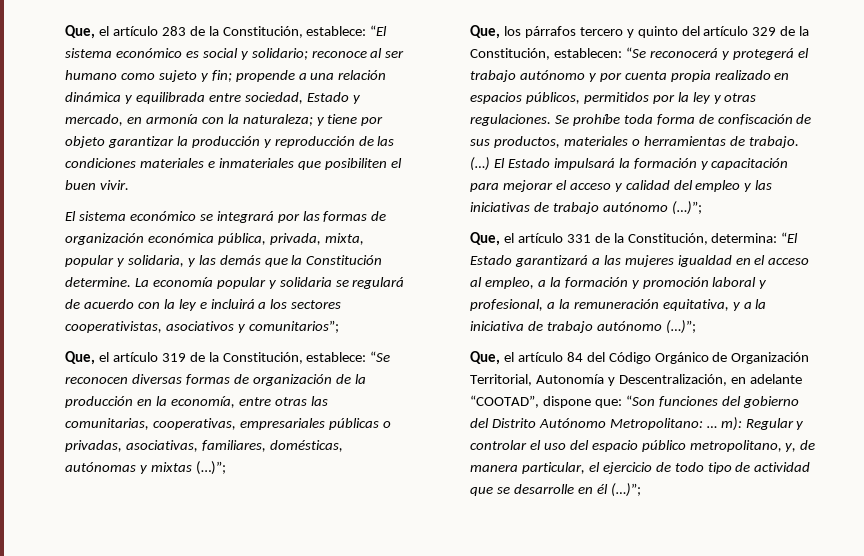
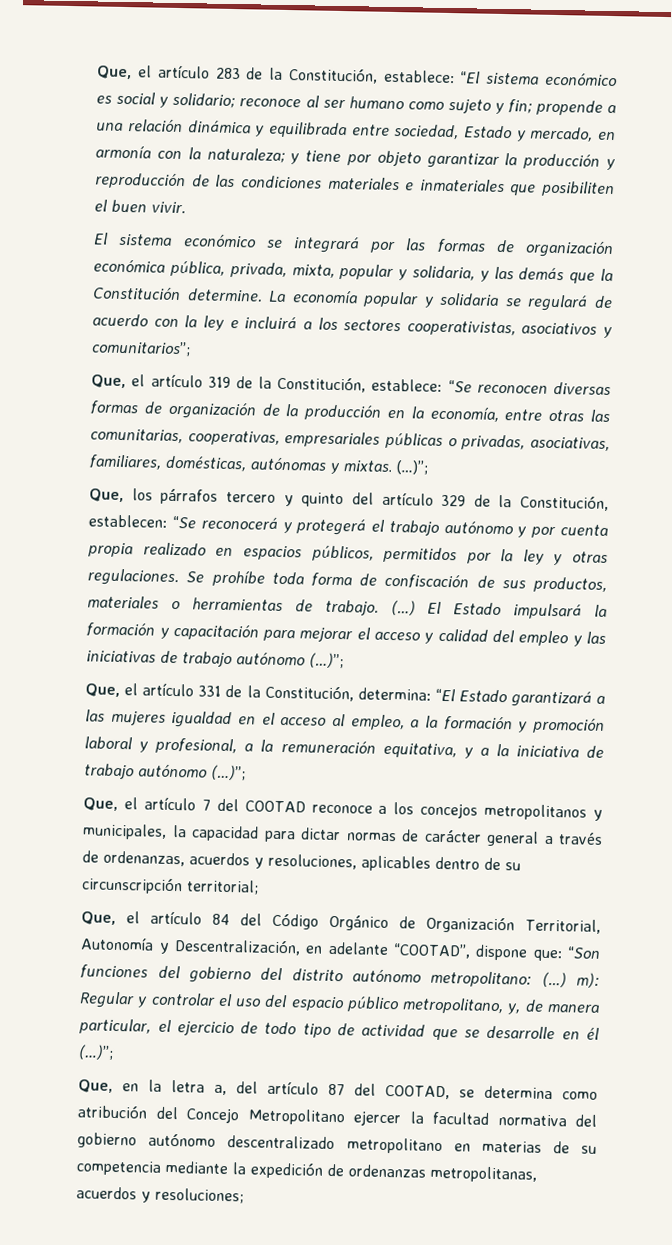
[150,462,192,472] mixtas -> [343,460,393,473] mixtas.
(696, 327) none -> [83,796,603,821] [82,823,604,847] [82,850,522,872] [81,876,260,895] // Que, el artículo 7 del COOTAD reconoce a los concejos metropolitanos y municipales, la capacidad para dictar normas de carácter general a través de ordenanzas, acuerdos y resoluciones, aplicables dentro de su circunscripción territorial;
[491,418,717,430] Distrito Autónomo Metropolitano: … -> [291,968,567,988] distrito autónomo metropolitano: (…)
(641, 490) none -> [78,1079,599,1100] [77,1104,598,1127] [77,1132,598,1155] [76,1160,538,1183] [76,1186,245,1204] // Que, en la letra a, del artículo 87 del COOTAD, se determina como atribución del Concejo Metropolitano ejercer la facultad normativa del gobierno autónomo descentralizado metropolitano en materias de su competencia mediante la expedición de ordenanzas metropolitanas, acuerdos y resoluciones;

